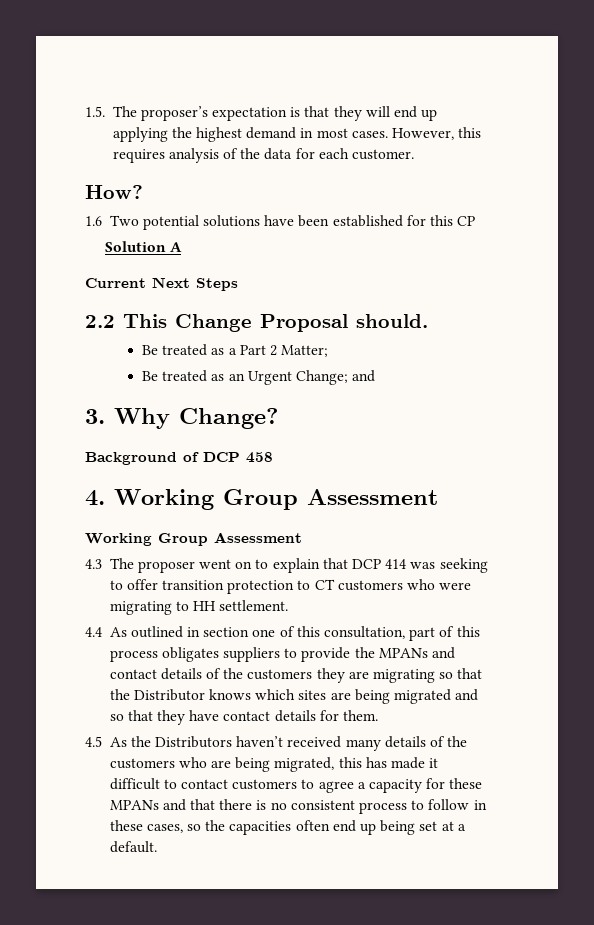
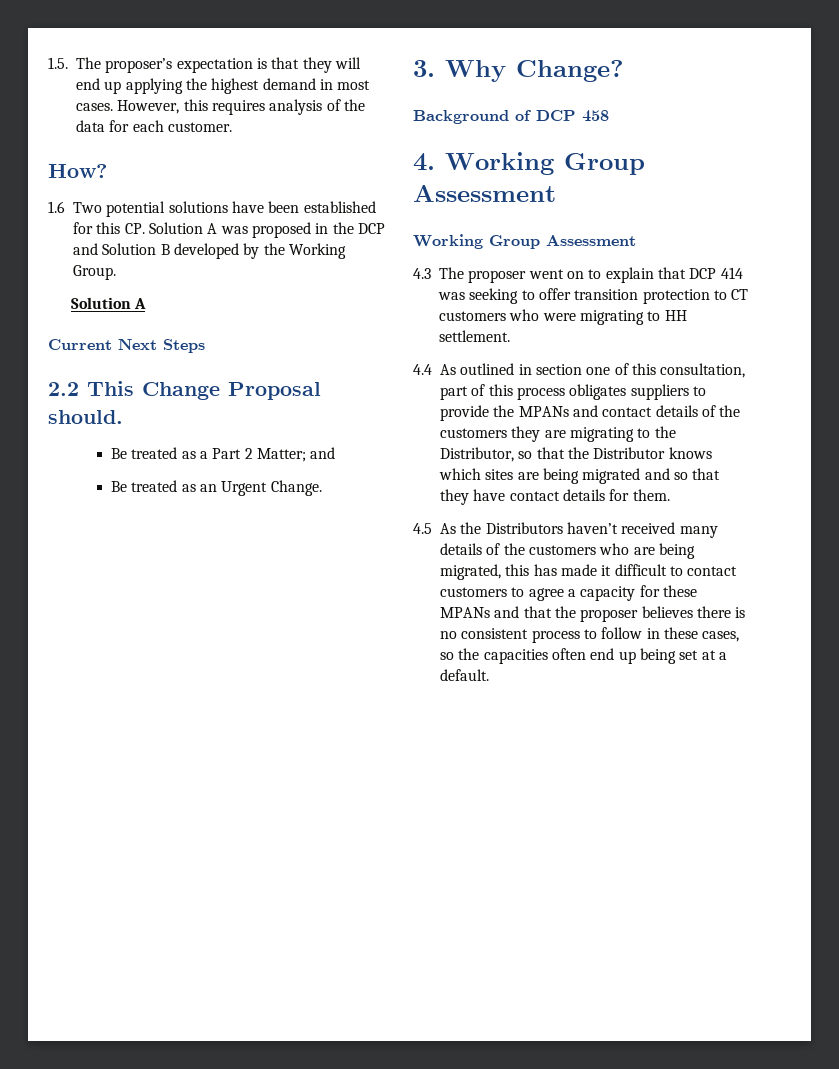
[457,216,476,226] CP -> [124,222,385,238] [73,243,346,259] [73,265,116,280] CP. Solution A was proposed in the DCP and Solution B developed by the Working Group.
(329, 351) none -> [310,447,336,459] and
[296,370,376,385] Change; and -> [270,480,322,496] Change.
(436, 676) none -> [637,426,676,438] [440,447,514,462] to the Distributor,
(216, 804) none -> [554,606,693,622] the proposer believes

